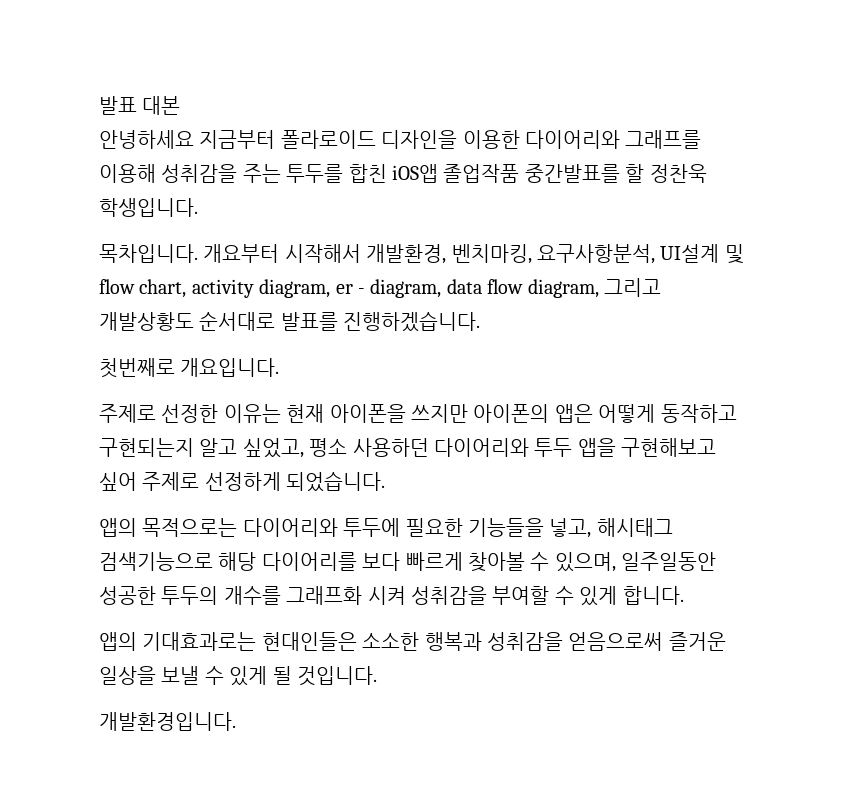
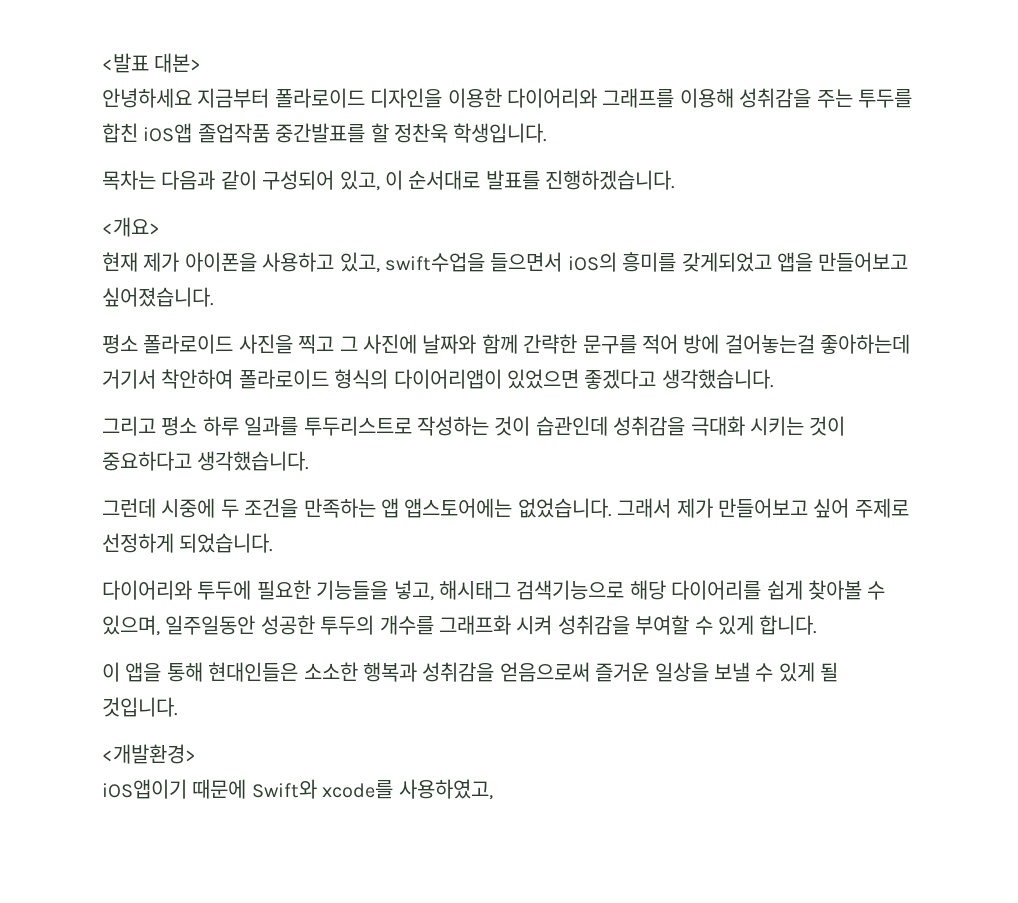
[99,96,181,115] 발표 대본 -> [102,53,202,73] <발표 대본>
[99,244,744,264] [99,278,661,298] [99,311,481,332] [99,358,280,378] [99,404,737,423] [99,438,717,458] 목차입니다. 개요부터 시작해서 개발환경, 벤치마킹, 요구사항분석, UI설계 및 flow chart, activity diagram, er - diagram, data flow diagram, 그리고 개발상황도 순서대로 발표를 진행하겠습니다. // 첫번째로 개요입니다. // 주제로 선정한 이유는 현재 아이폰을 쓰지만 아이폰의 앱은 어떻게 동작하고 구현되는지 알고 싶었고, 평소 사용하던 다이어리와 투두 앱을 구현해보고 -> [102,170,676,191] [102,217,160,237] [102,252,909,273] [102,287,214,307] [102,334,911,354] [102,369,774,389] [102,416,846,436] [102,451,310,471] [102,498,808,518] 목차는 다음과 같이 구성되어 있고, 이 순서대로 발표를 진행하겠습니다. // <개요> // 현재 제가 아이폰을 사용하고 있고, swift수업을 들으면서 iOS의 흥미를 갖게되었고 앱을 만들어보고 싶어졌습니다. // 평소 폴라로이드 사진을 찍고 그 사진에 날짜와 함께 간략한 문구를 적어 방에 걸어놓는걸 좋아하는데 거기서 착안하여 폴라로이드 형식의 다이어리앱이 있었으면 좋겠다고 생각했습니다. // 그리고 평소 하루 일과를 투두리스트로 작성하는 것이 습관인데 성취감을 극대화 시키는 것이 중요하다고 생각했습니다. // 그런데 시중에 두 조건을 만족하는 앱 앱스토어에는 없었습니다. 그래서 제가 만들어보고
[99,518,238,537] 앱의 목적으로는 -> (274, 543) none
[362,552,463,571] 보다 빠르게 -> [766,580,803,600] 쉽게
[99,632,257,651] 앱의 기대효과로는 -> [102,662,203,682] 이 앱을 통해
[99,712,236,731] 개발환경입니다. -> [102,744,196,764] [102,779,493,800] <개발환경> // iOS앱이기 때문에 Swift와 xcode를 사용하였고,

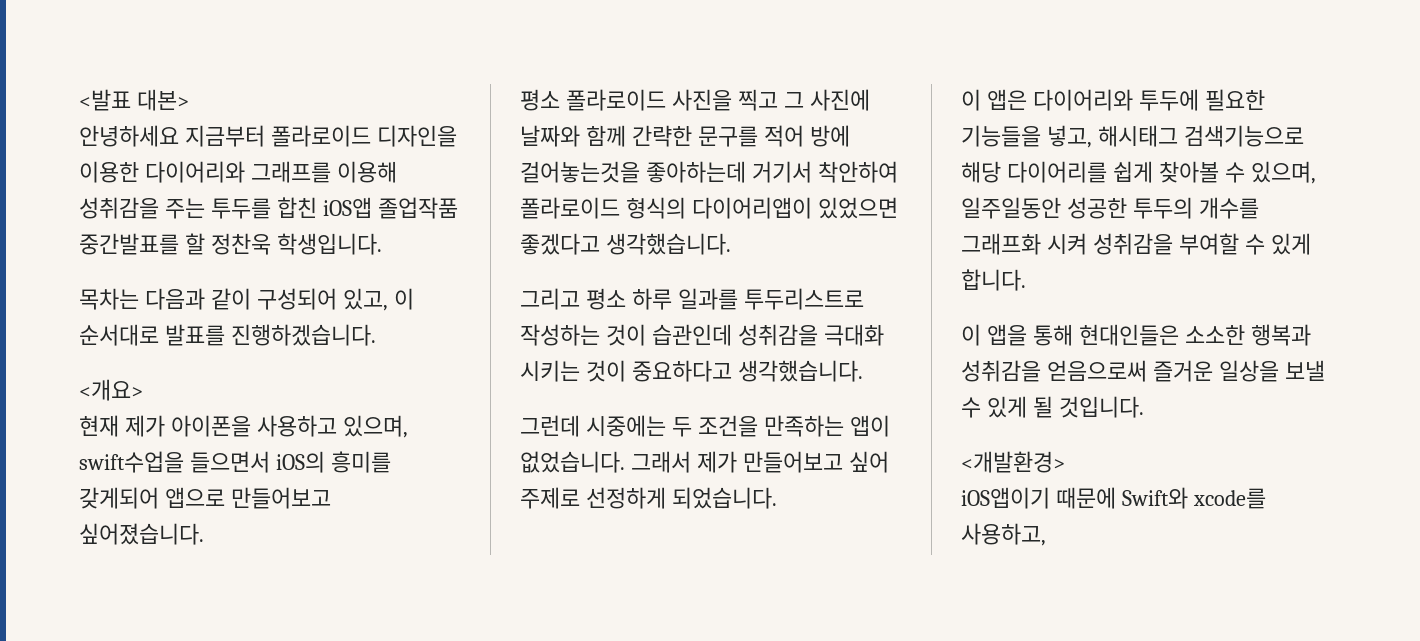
[339,252,380,273] 있고, -> [342,415,408,438] 있으며,
[681,252,813,272] 갖게되었고 앱을 -> [79,487,225,509] 갖게되어 앱으로
[724,334,815,354] 걸어놓는걸 -> [520,161,640,183] 걸어놓는것을
[161,498,216,518] 시중에 -> [585,415,666,437] 시중에는
[381,498,513,518] 앱 앱스토어에는 -> [849,415,890,437] 앱이
(274, 543) none -> [961,89,1027,111] 이 앱은
[398,779,493,800] 사용하였고, -> [961,523,1046,546] 사용하고,

